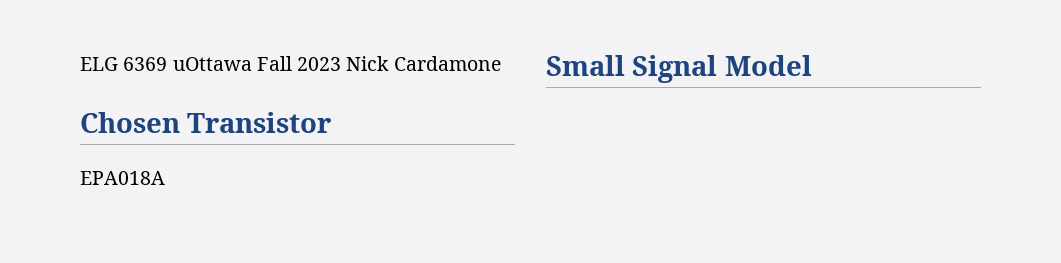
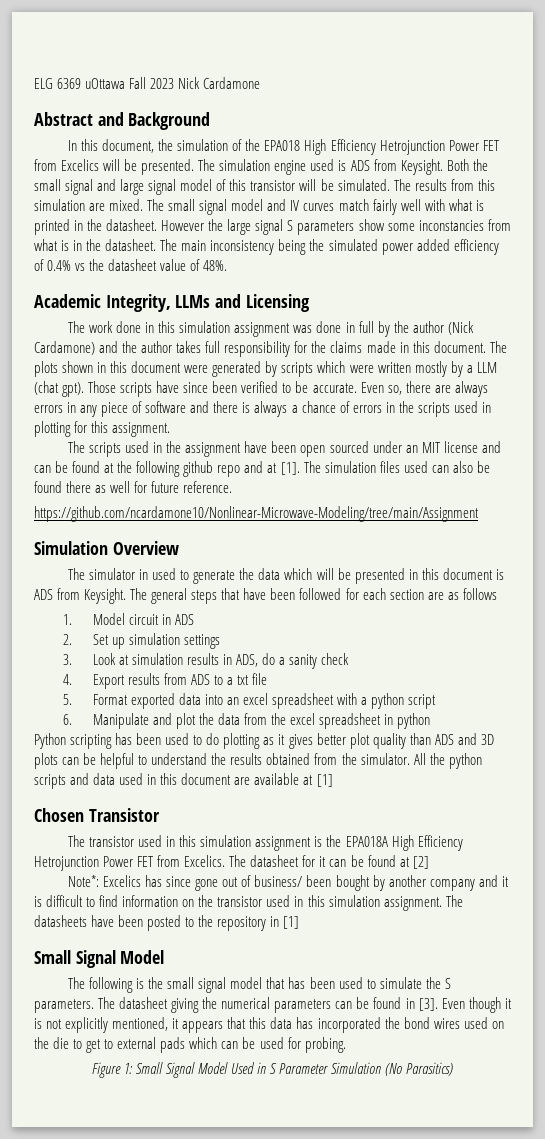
[80,112,332,133] [80,171,165,185] [546,55,812,83] Chosen Transistor // EPA018A // Small Signal Model -> [34,112,211,130] [68,139,500,155] [34,159,488,175] [34,179,495,195] [34,199,484,215] [34,219,511,235] [34,239,499,255] [34,259,228,271] [34,294,310,312] [68,321,474,337] [34,341,507,357] [34,361,497,377] [34,381,488,397] [34,401,491,417] [34,421,171,437] [68,441,501,457] [34,461,490,477] [34,481,233,493] [34,506,479,522] [34,541,179,555] [68,568,504,584] [34,588,497,604] [63,613,194,625] [63,633,220,649] [63,653,350,669] [63,673,267,689] [63,693,437,709] [63,713,431,729] [34,733,494,749] [34,753,482,769] [34,773,333,789] [34,808,160,822] [68,835,463,851] [34,855,429,871] [68,875,509,891] [34,895,463,911] [34,915,300,931] [34,950,165,968] [68,977,451,993] [34,997,512,1013] [34,1017,504,1033] [34,1037,346,1053] [91,1062,454,1078] Abstract and Background // In this document, the simulation of the EPA018 High Efficiency Hetrojunction Power FET from Excelics will be presented. The simulation engine used is ADS from Keysight. Both the small signal and large signal model of this transistor will be simulated. The results from this simulation are mixed. The small signal model and IV curves match fairly well with what is printed in the datasheet. However the large signal S parameters show some inconstancies from what is in the datasheet. The main inconsistency being the simulated power added efficiency of 0.4% vs the datasheet value of 48%. // Academic Integrity, LLMs and Licensing // The work done in this simulation assignment was done in full by the author (Nick Cardamone) and the author takes full responsibility for the claims made in this document. The plots shown in this document were generated by scripts which were written mostly by a LLM (chat gpt). Those scripts have since been verified to be accurate. Even so, there are always errors in any piece of software and there is always a chance of errors in the scripts used in plotting for this assignment. // The scripts used in the assignment have been open sourced under an MIT license and can be found at the following github repo and at [1]. The simulation files used can also be found there as well for future reference. // https://github.com/ncardamone10/Nonlinear-Microwave-Modeling/tree/main/Assignment // Simulation Overview // The simulator in used to generate the data which will be presented in this document is ADS from Keysight. The general steps that have been followed for each section are as follows // 1. Model circuit in ADS // 2. Set up simulation settings // 3. Look at simulation results in ADS, do a sanity check // 4. Export results from ADS to a txt file // 5. Format exported data into an excel spreadsheet with a python script // 6. Manipulate and plot the data from the excel spreadsheet in python // Python scripting has been used to do plotting as it gives better plot quality than ADS and 3D plots can be helpful to understand the results obtained from the simulator. All the python scripts and data used in this document are available at [1] // Chosen Transistor // The transistor used in this simulation assignment is the EPA018A High Efficiency Hetrojunction Power FET from Excelics. The datasheet for it can be found at [2] // Note*: Excelics has since gone out of business/ been bought by another company and it is difficult to find information on the transistor used in this simulation assignment. The datasheets have been posted to the repository in [1] // Small Signal Model // The following is the small signal model that has been used to simulate the S parameters. The datasheet giving the numerical parameters can be found in [3]. Even though it is not explicitly mentioned, it appears that this data has incorporated the bond wires used on the die to get to external pads which can be used for probing. // Figure 1: Small Signal Model Used in S Parameter Simulation (No Parasitics)

